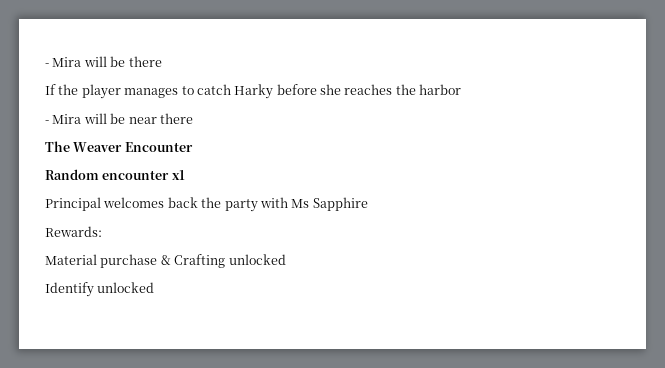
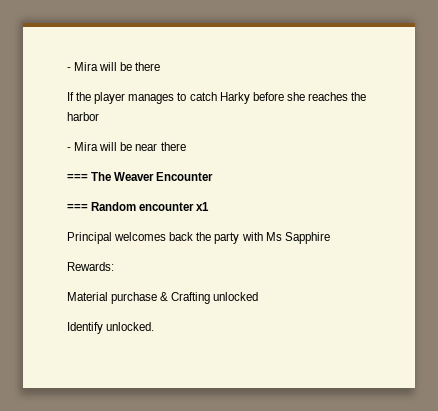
(193, 118) none -> [67,174,88,181] ===
(193, 147) none -> [67,204,88,211] ===
[97,282,155,293] unlocked -> [106,322,155,331] unlocked.

